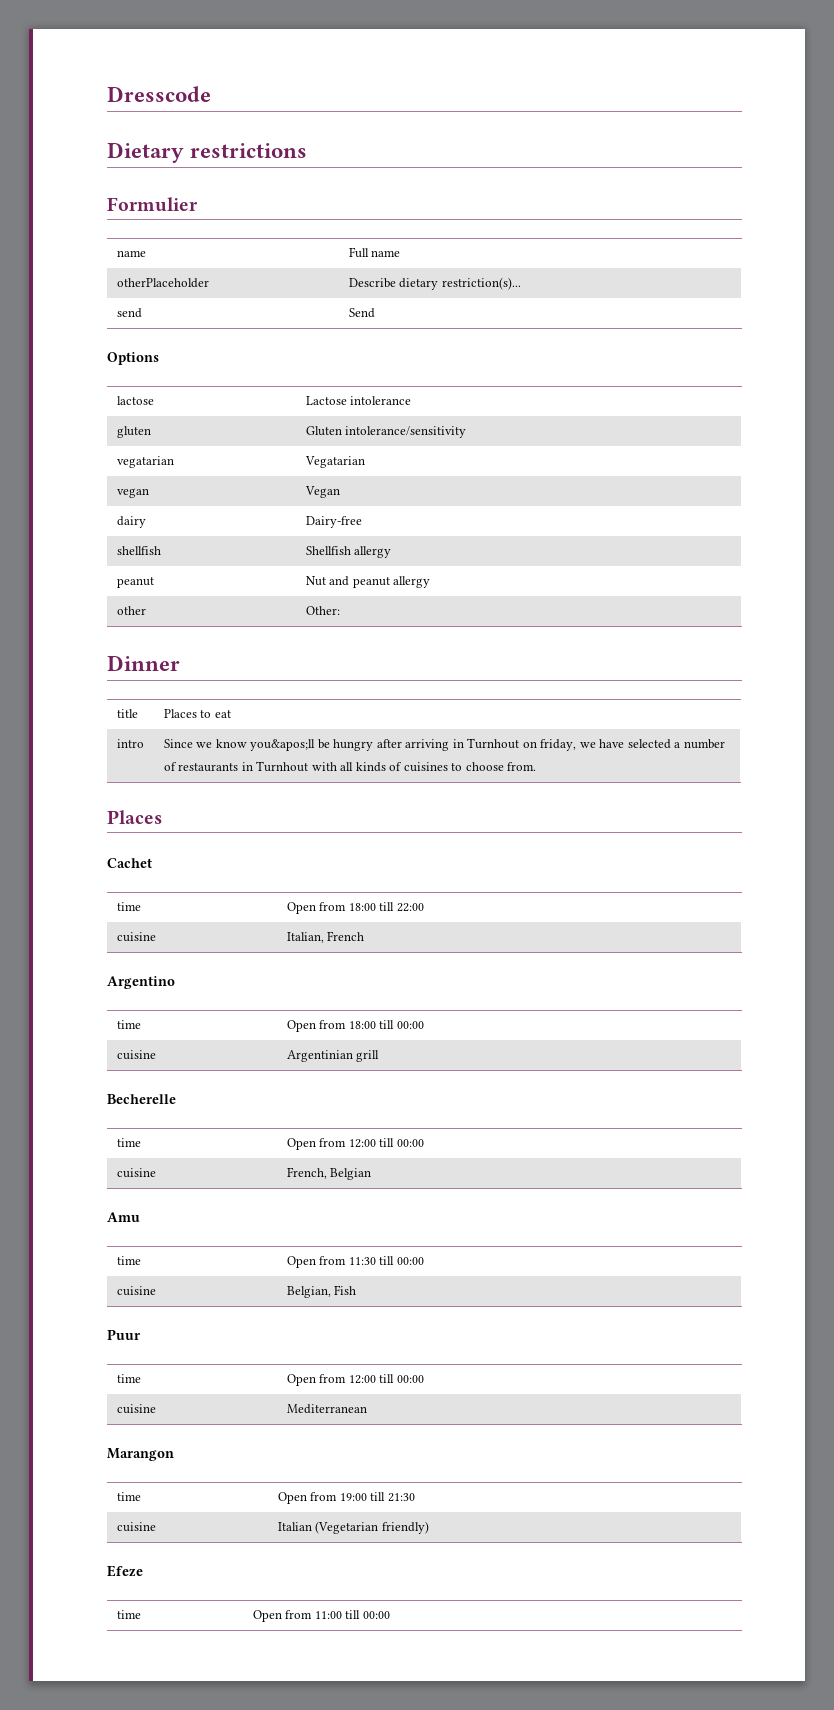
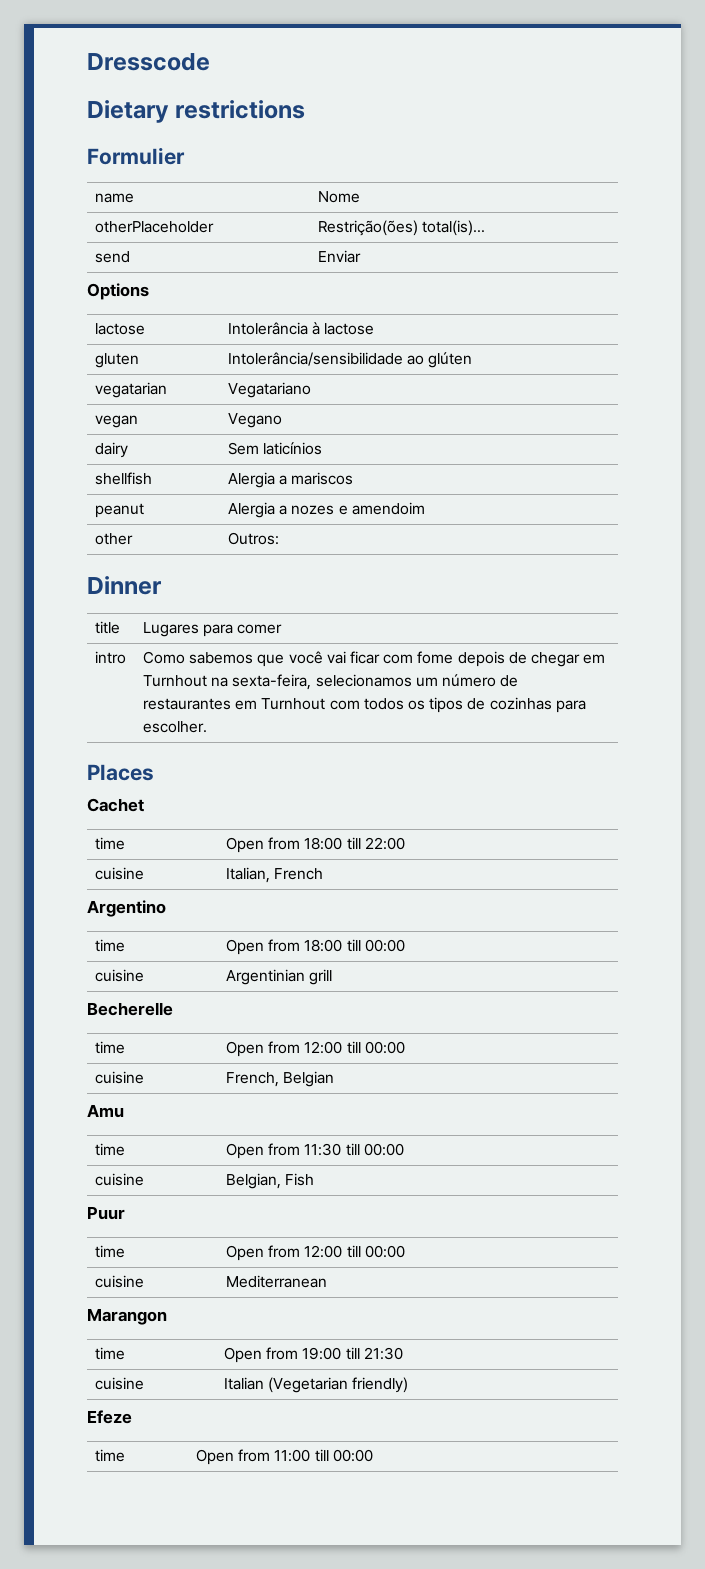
[348,247,401,258] Full name -> [318,191,361,203] Nome
[348,277,521,290] Describe dietary restriction(s)... -> [318,220,486,236] Restrição(ões) total(is)...
[348,308,375,318] Send -> [318,250,362,263] Enviar
[305,396,412,405] [116,426,151,438] [305,426,467,438] Lactose intolerance // gluten | Gluten intolerance/sensitivity -> [228,322,375,335] [95,353,140,368] [228,352,473,368] Intolerância à lactose // gluten | Intolerância/sensibilidade ao glúten
[304,456,365,468] Vegatarian -> [228,382,312,398] Vegatariano
[304,486,340,498] Vegan -> [228,413,283,428] Vegano
[305,516,362,528] Dairy-free -> [228,442,323,455] Sem laticínios
[305,546,392,558] [116,577,154,588] [305,576,431,588] Shellfish allergy // peanut | Nut and peanut allergy -> [228,472,354,488] [95,503,145,518] [228,502,425,518] Alergia a mariscos // peanut | Alergia a nozes e amendoim
[305,606,340,615] Other: -> [228,532,280,545] Outros:
[163,709,231,718] [116,739,144,748] [163,738,725,751] [163,761,537,772] Places to eat // intro | Since we know you&apos;ll be hungry after arriving in Turnhout on friday, we have selected a number of restaurants in Turnhout with all kinds of cuisines to choose from. -> [143,622,283,637] [95,651,127,664] [143,651,606,667] [143,674,519,690] [143,697,586,713] [143,721,208,733] Lugares para comer // intro | Como sabemos que você vai ficar com fome depois de chegar em Turnhout na sexta-feira, selecionamos um número de restaurantes em Turnhout com todos os tipos de cozinhas para escolher.

